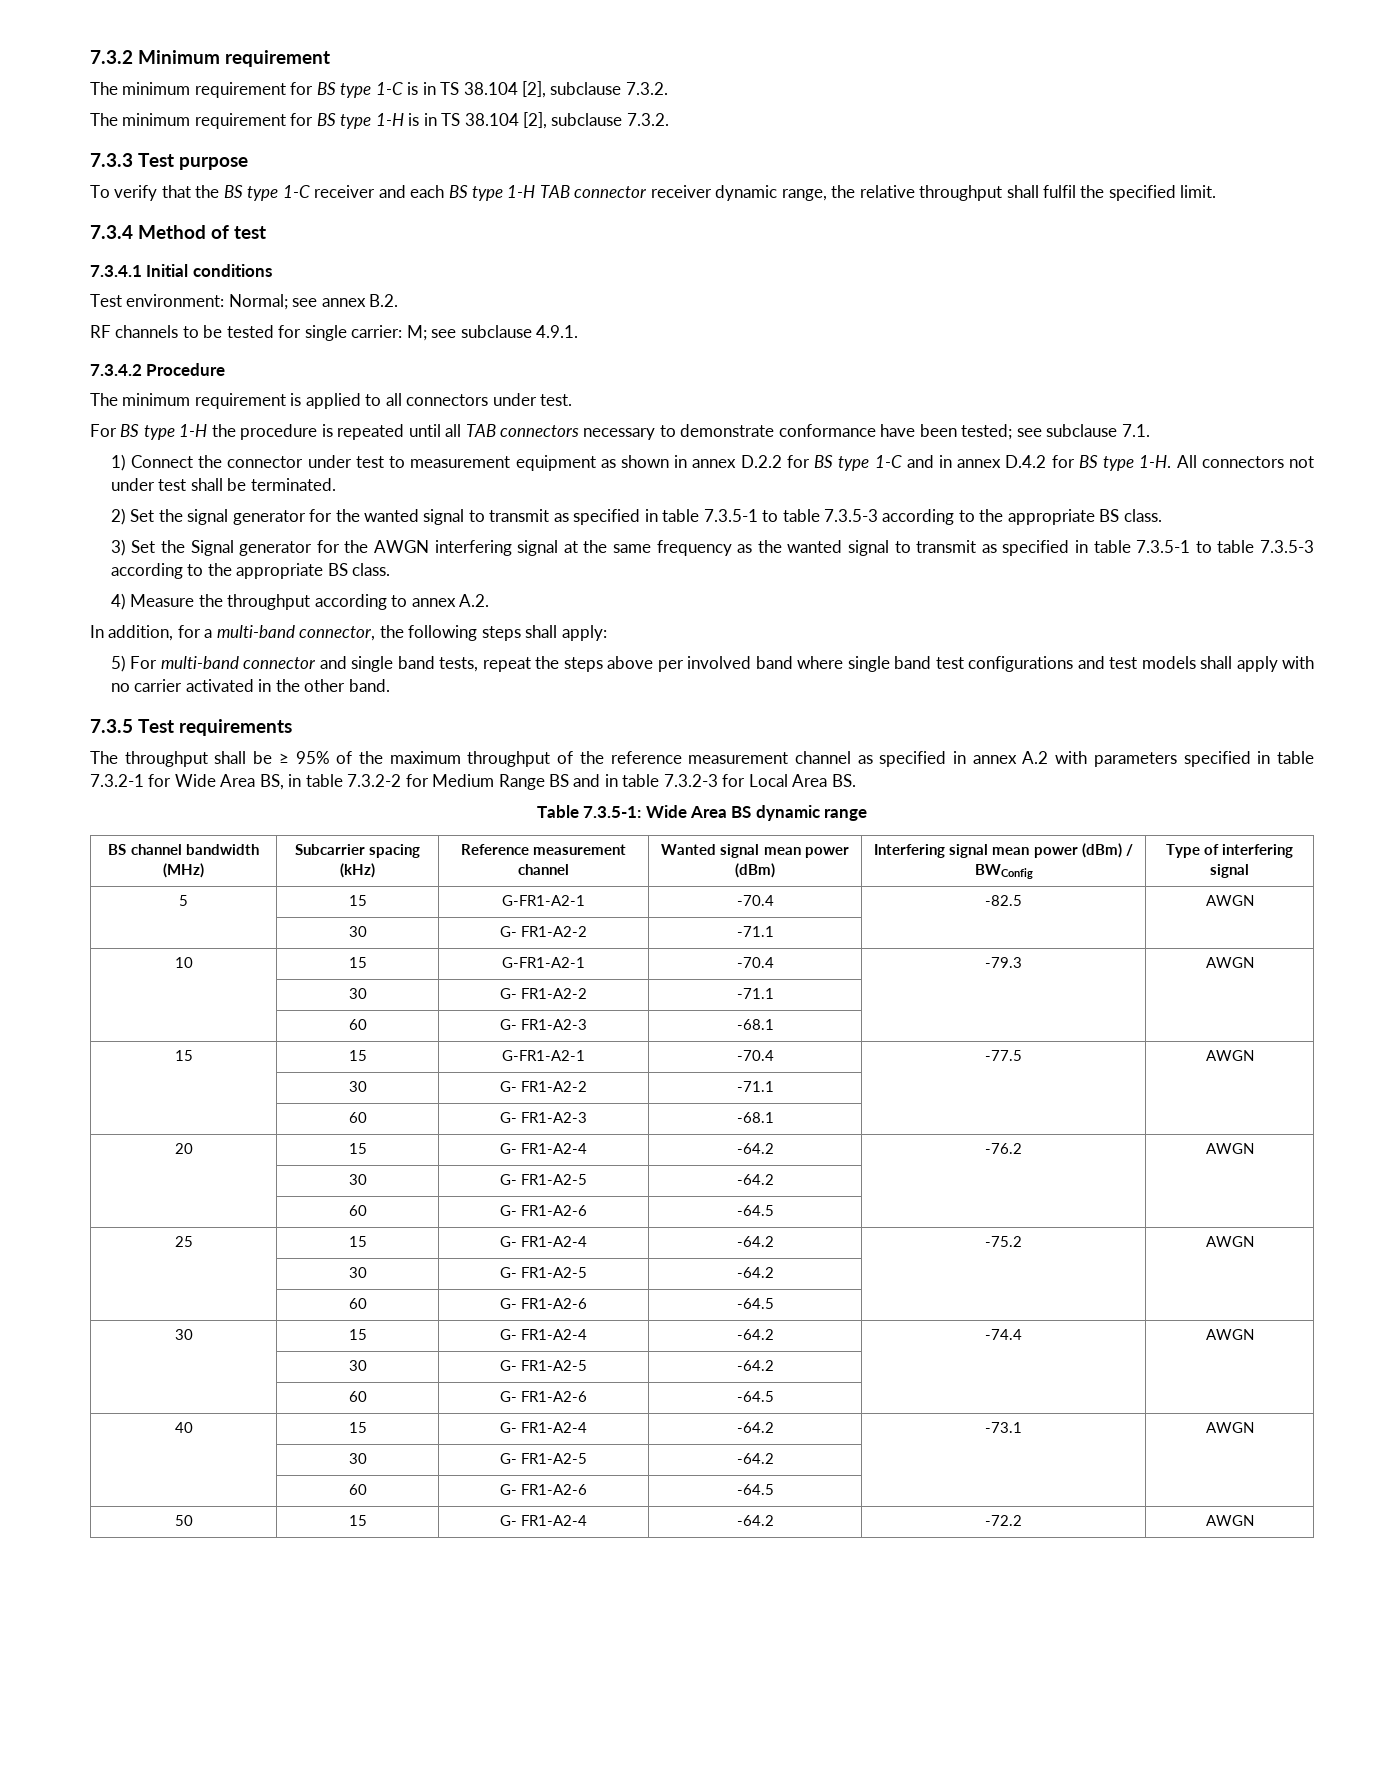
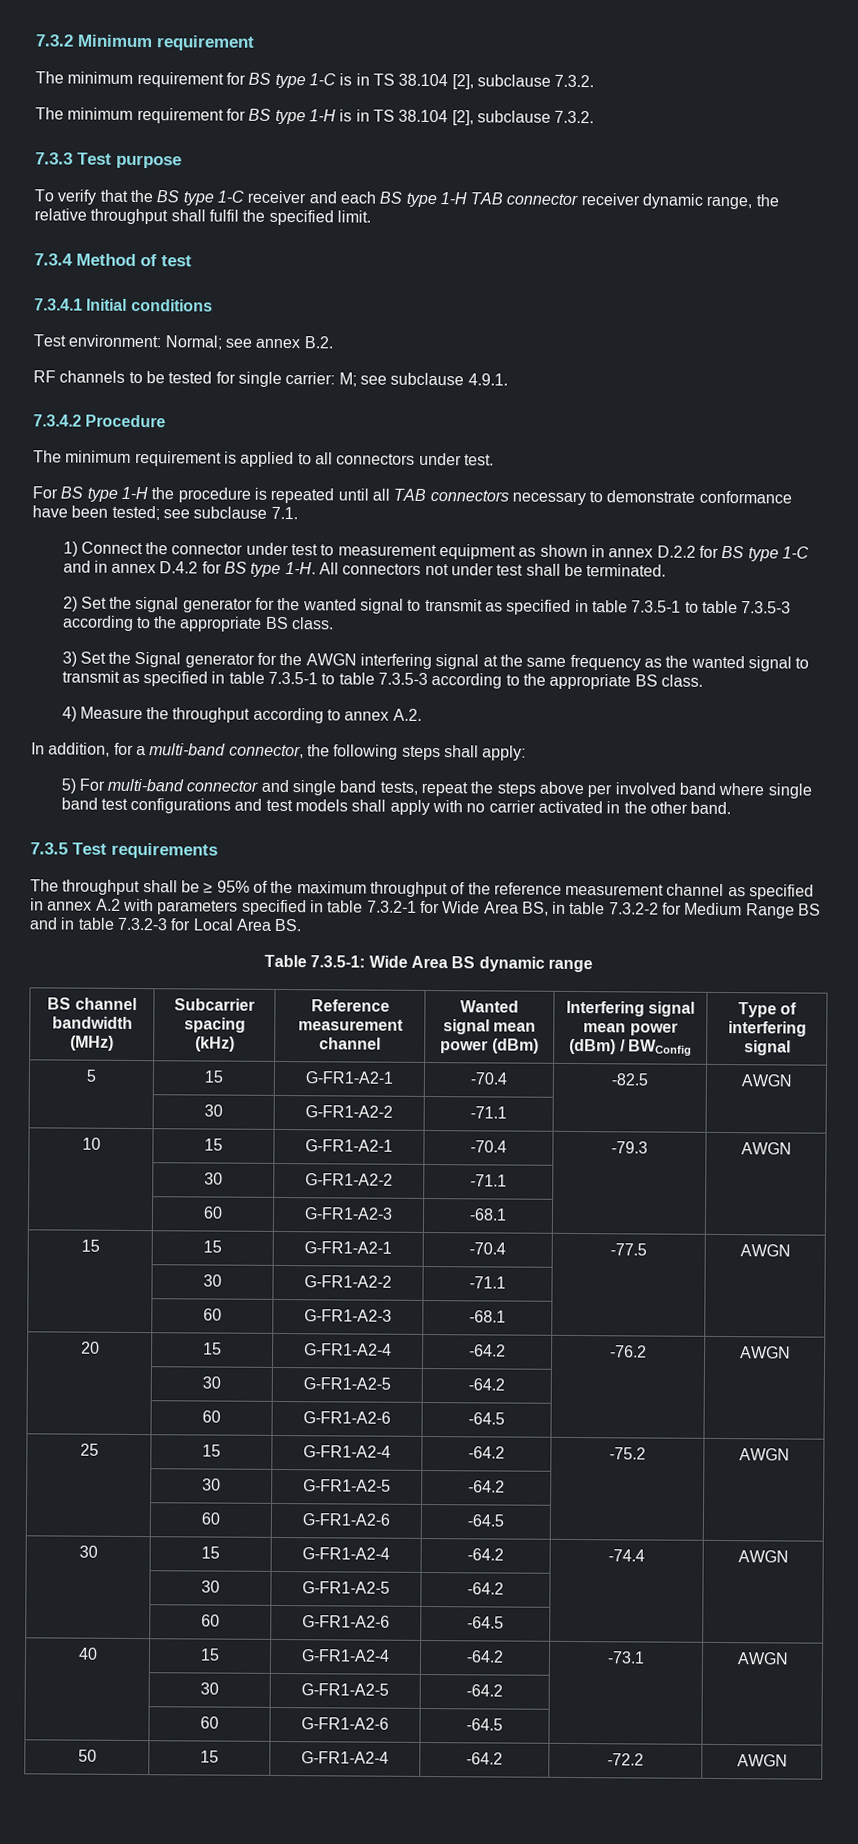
[499,926,588,937] G- FR1-A2-2 -> [305,1105,393,1118] G-FR1-A2-2
[499,988,588,999] [736,988,774,999] [348,1019,367,1030] [499,1019,588,1030] G- FR1-A2-2 | -71.1 | | // | 60 | G- FR1-A2-3 -> [305,1173,393,1186] [470,1174,507,1187] [203,1206,224,1219] [304,1207,393,1220] G-FR1-A2-2 | -71.1 | | // | 60 | G-FR1-A2-3
[499,1081,588,1092] [736,1081,774,1092] [348,1112,367,1123] [499,1112,588,1123] G- FR1-A2-2 | -71.1 | | // | 60 | G- FR1-A2-3 -> [304,1275,392,1288] [469,1276,506,1289] [203,1308,223,1321] [304,1309,392,1322] G-FR1-A2-2 | -71.1 | | // | 60 | G-FR1-A2-3
[499,1143,588,1154] G- FR1-A2-4 -> [304,1343,392,1356] G-FR1-A2-4
[499,1174,588,1185] [736,1174,774,1185] [348,1205,367,1216] [499,1205,588,1216] G- FR1-A2-5 | -64.2 | | // | 60 | G- FR1-A2-6 -> [303,1377,391,1390] [468,1378,505,1391] [202,1410,222,1423] [303,1411,391,1424] G-FR1-A2-5 | -64.2 | | // | 60 | G-FR1-A2-6
[499,1236,588,1247] G- FR1-A2-4 -> [303,1445,391,1458] G-FR1-A2-4
[499,1267,588,1278] [736,1267,774,1278] [348,1298,367,1309] [499,1298,588,1309] G- FR1-A2-5 | -64.2 | | // | 60 | G- FR1-A2-6 -> [303,1479,391,1492] [468,1480,505,1493] [201,1512,221,1525] [302,1513,390,1526] G-FR1-A2-5 | -64.2 | | // | 60 | G-FR1-A2-6
[499,1329,588,1340] G- FR1-A2-4 -> [302,1547,390,1560] G-FR1-A2-4
[499,1360,588,1371] [736,1360,774,1371] [348,1391,367,1402] [499,1391,588,1402] G- FR1-A2-5 | -64.2 | | // | 60 | G- FR1-A2-6 -> [302,1581,390,1594] [467,1582,504,1595] [201,1614,221,1627] [302,1615,390,1628] G-FR1-A2-5 | -64.2 | | // | 60 | G-FR1-A2-6
[499,1422,588,1433] G- FR1-A2-4 -> [301,1649,390,1662] G-FR1-A2-4
[499,1453,588,1464] [736,1453,774,1464] [348,1484,367,1495] [499,1484,588,1495] G- FR1-A2-5 | -64.2 | | // | 60 | G- FR1-A2-6 -> [301,1683,389,1696] [466,1684,503,1697] [200,1716,220,1729] [301,1717,389,1730] G-FR1-A2-5 | -64.2 | | // | 60 | G-FR1-A2-6
[499,1515,588,1526] G- FR1-A2-4 -> [301,1751,389,1764] G-FR1-A2-4

